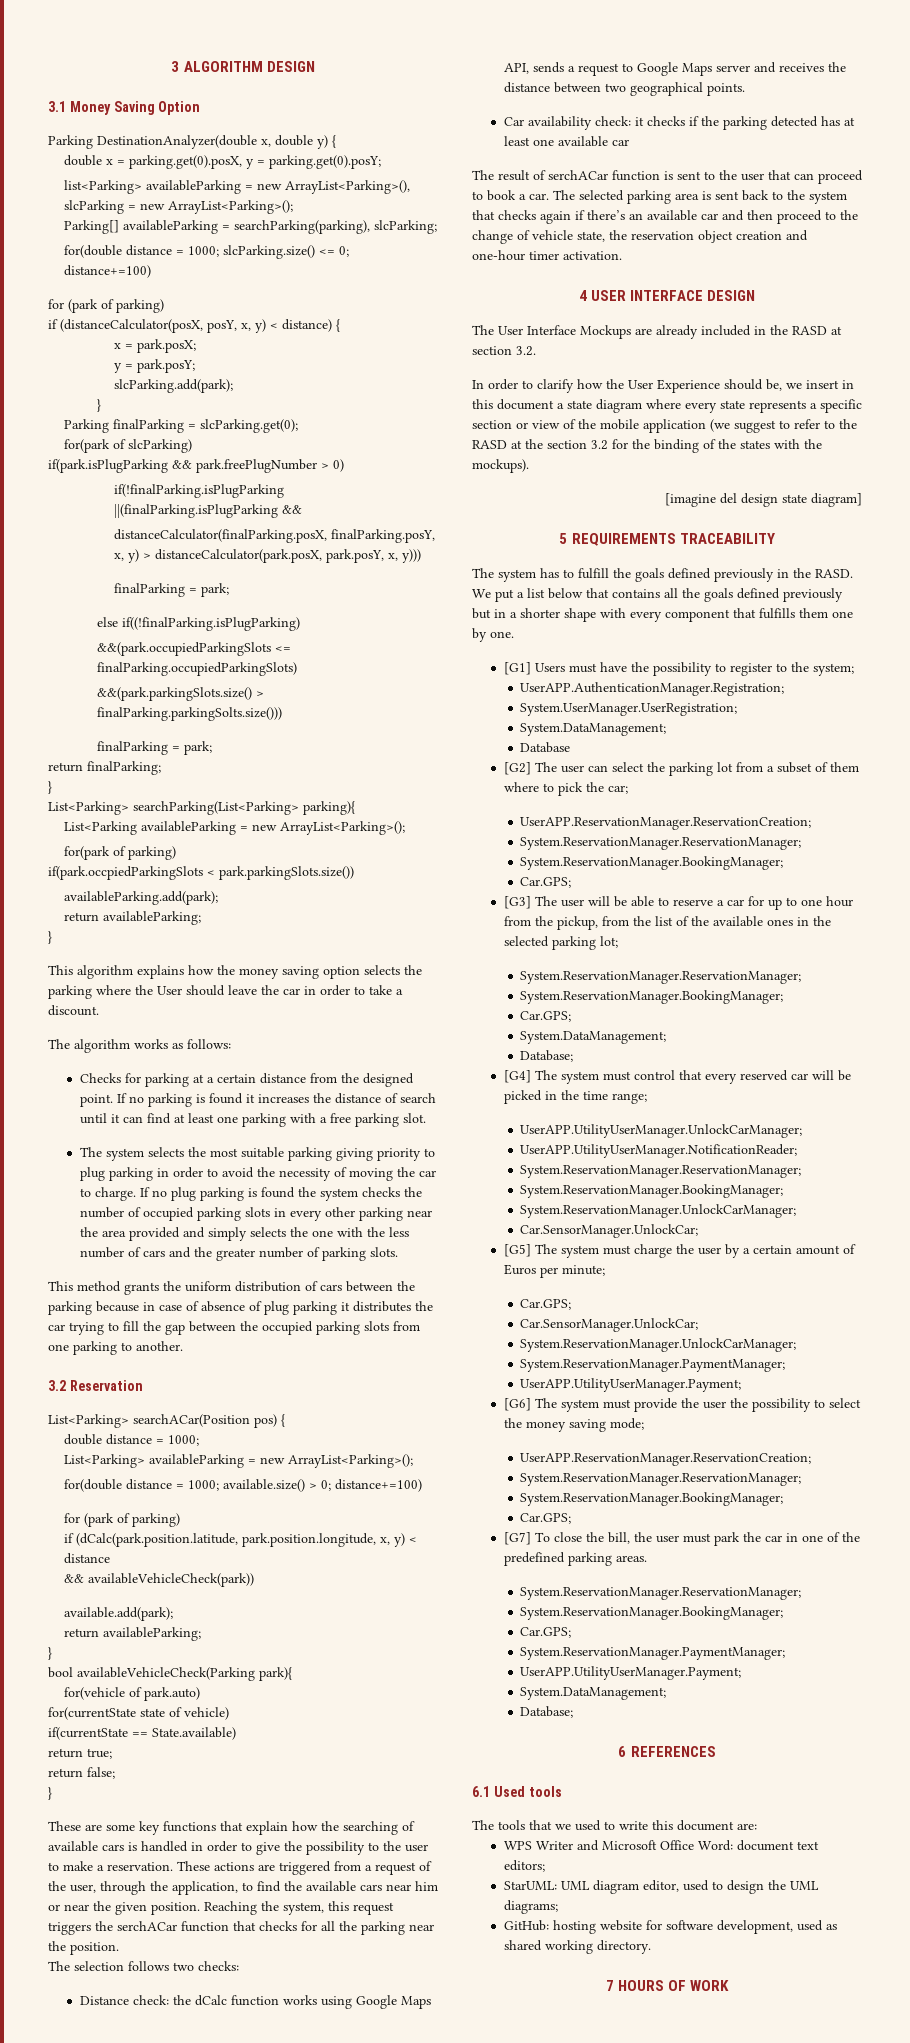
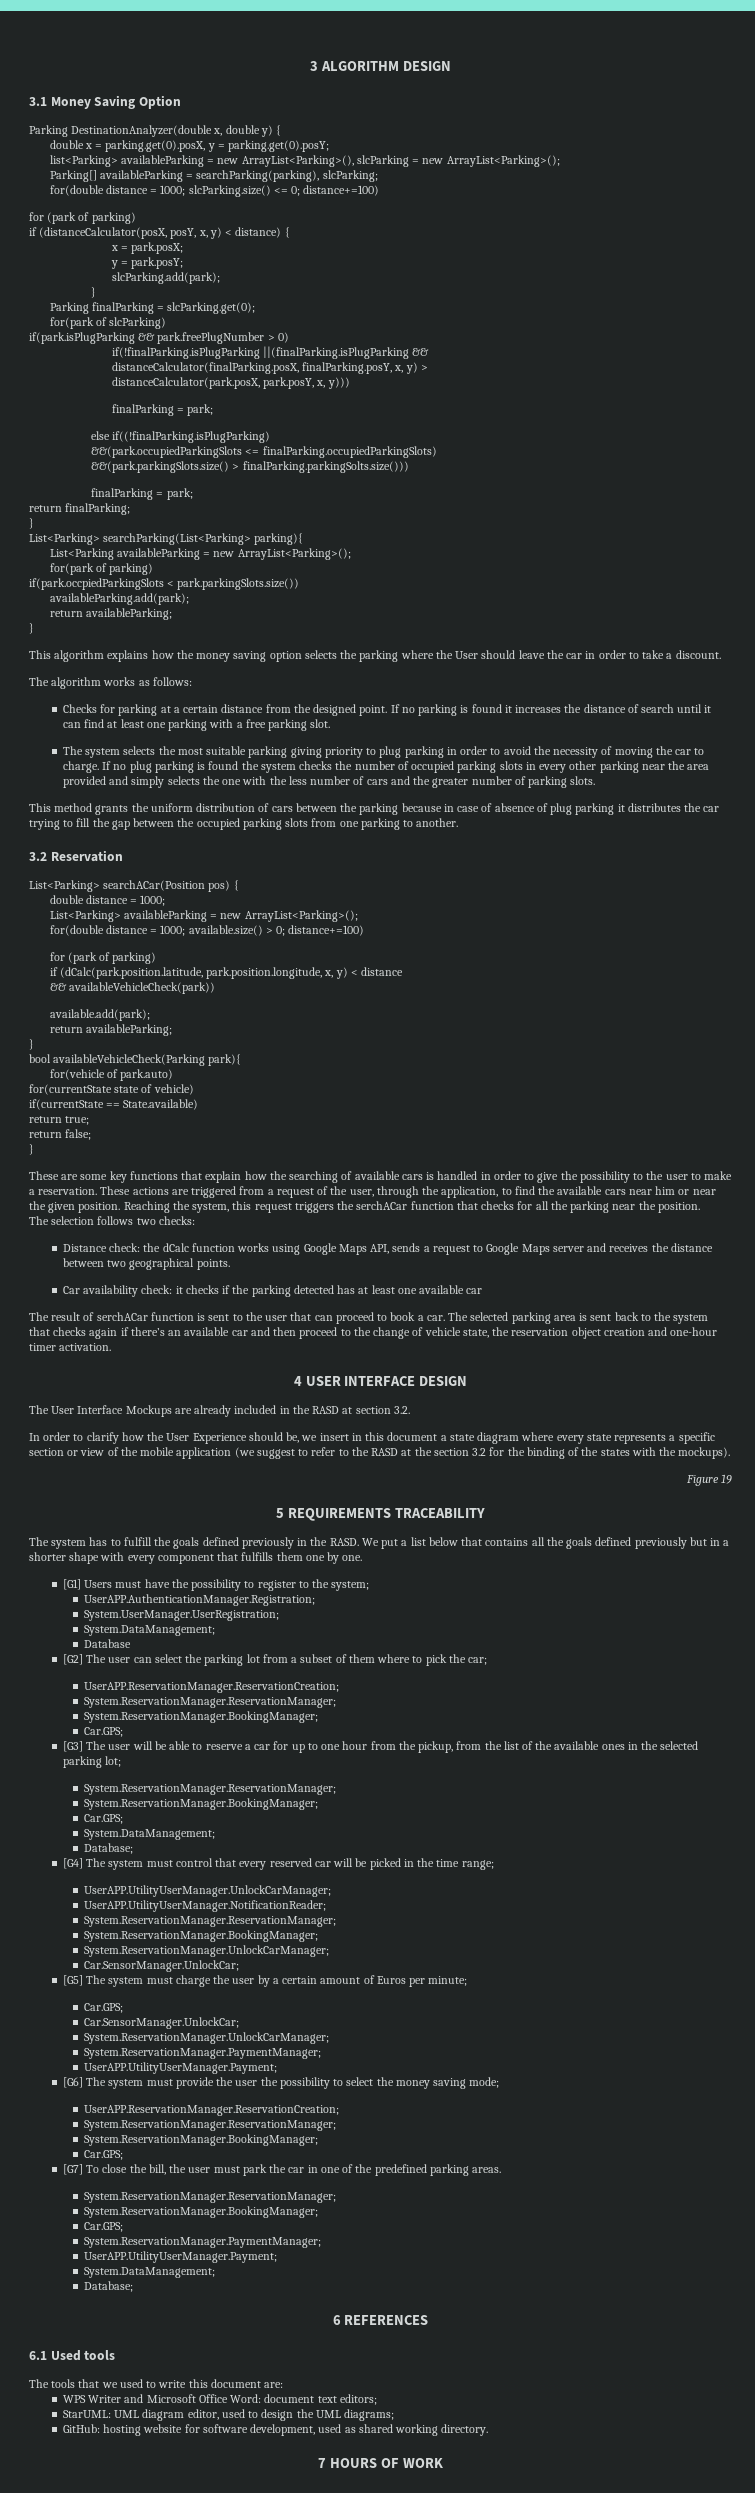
(151, 556) none -> (428, 368) //
[665,493,862,507] [imagine del design state diagram] -> [685,1474,732,1486] Figure 19

